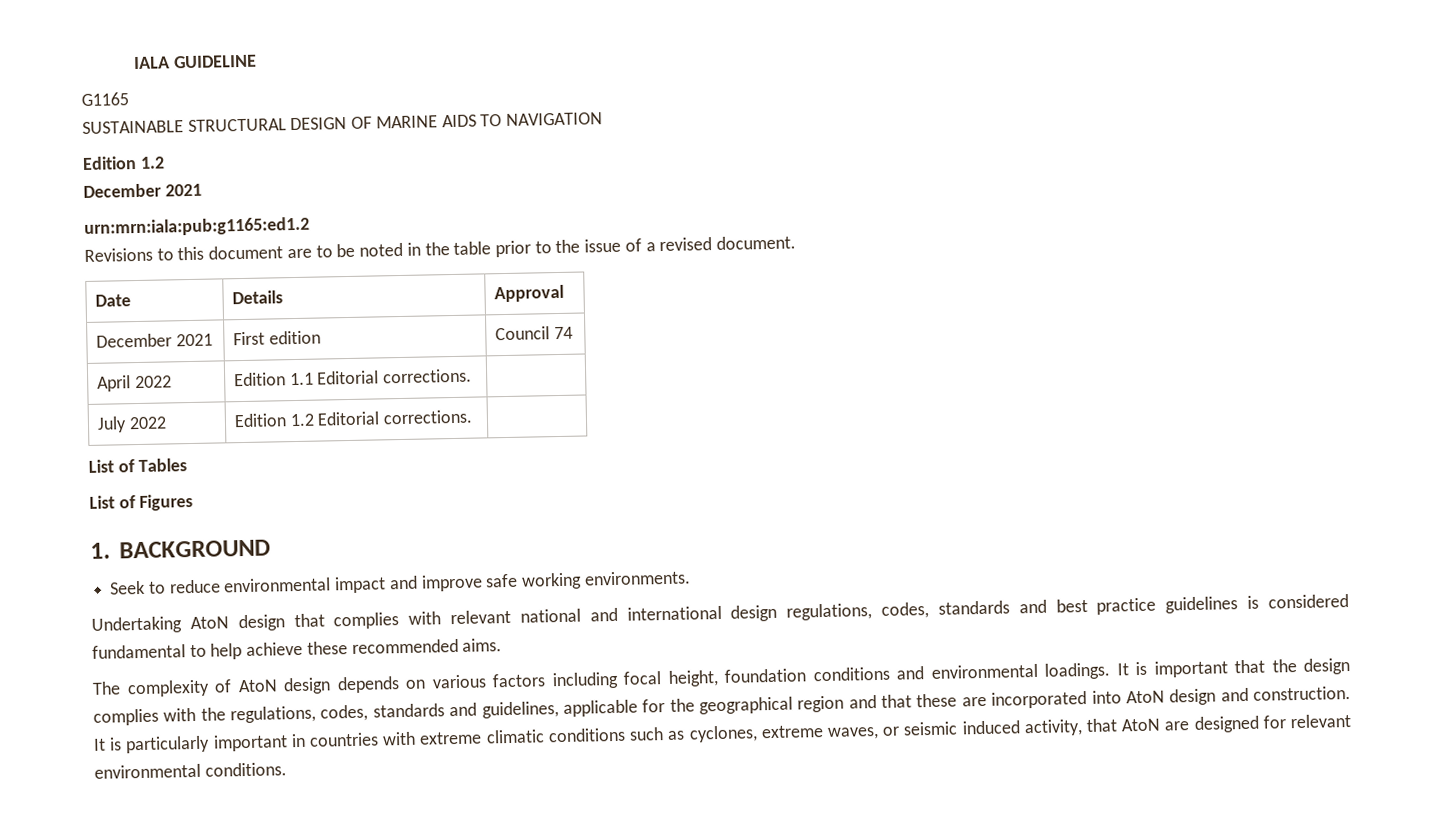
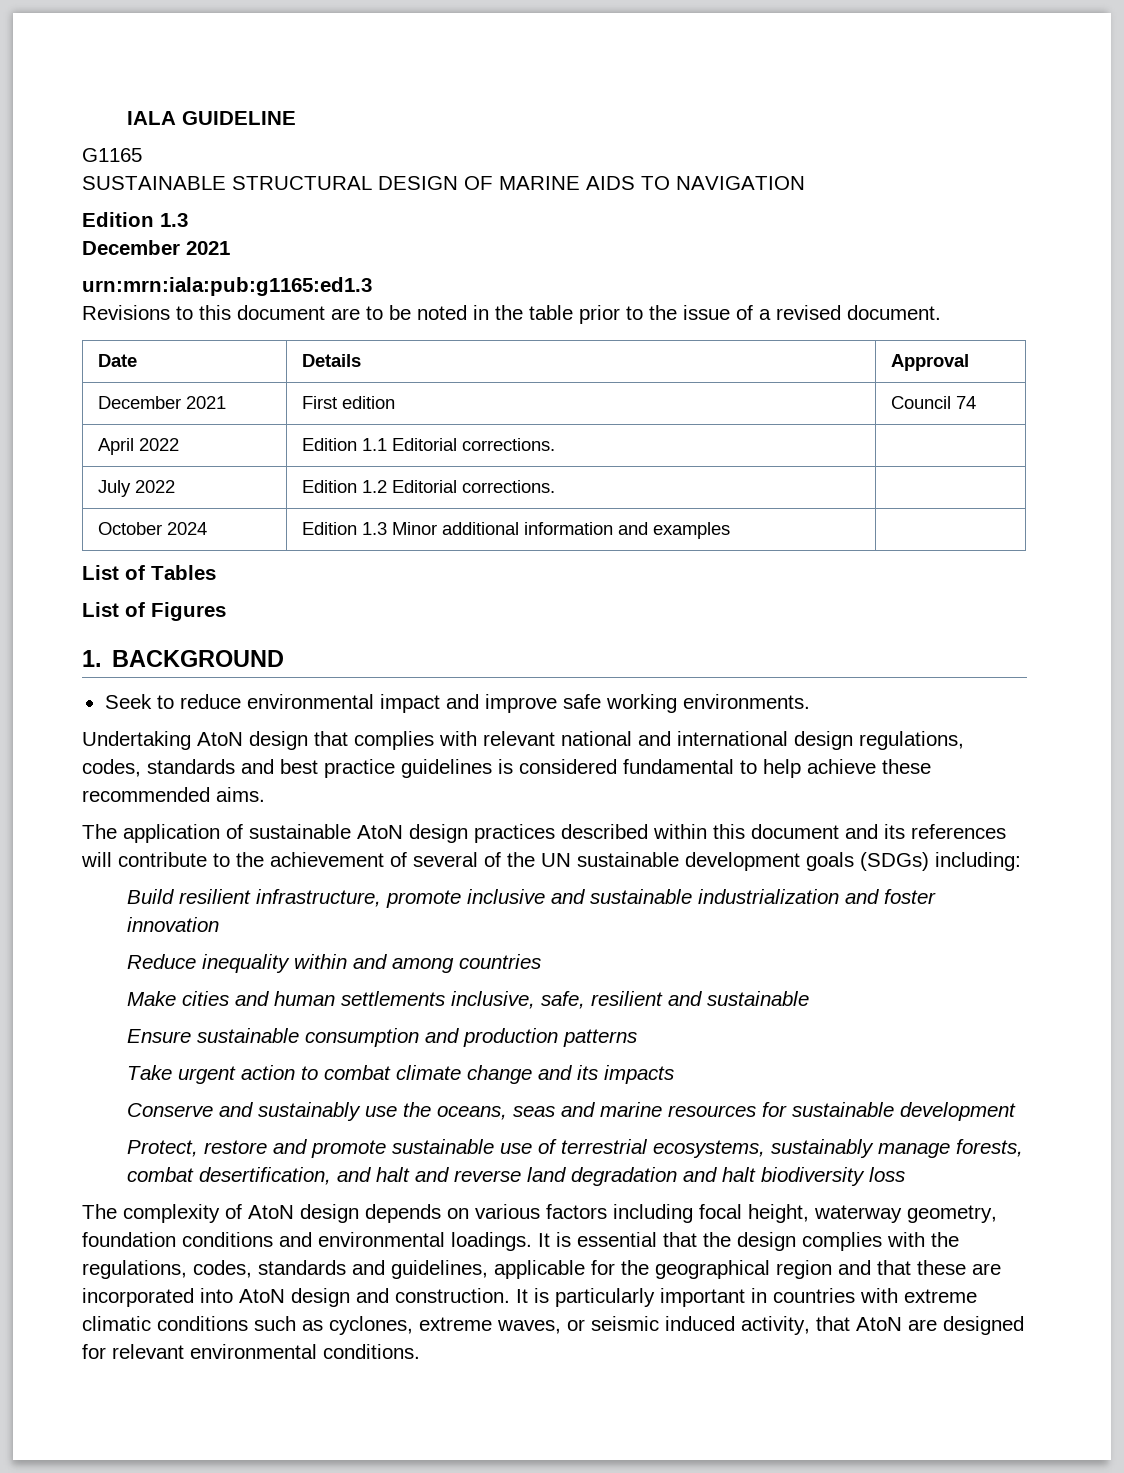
[139,156,165,169] 1.2 -> [160,213,188,227] 1.3
[84,216,310,237] urn:mrn:iala:pub:g1165:ed1.2 -> [82,277,372,296] urn:mrn:iala:pub:g1165:ed1.3
(474, 417) none -> [98,522,208,535] [302,522,731,539] // October 2024 | Edition 1.3 Minor additional information and examples |
(503, 645) none -> [82,824,1006,843] [81,852,1021,871] [127,889,937,908] [127,917,220,932] [127,954,542,973] [127,991,810,1009] [127,1028,638,1047] [127,1065,675,1084] [127,1102,1017,1121] [127,1139,1024,1158] [127,1167,906,1186] // The application of sustainable AtoN design practices described within this document and its references will contribute to the achievement of several of the UN sustainable development goals (SDGs) including: // Build resilient infrastructure, promote inclusive and sustainable industrialization and foster innovation // Reduce inequality within and among countries // Make cities and human settlements inclusive, safe, resilient and sustainable // Ensure sustainable consumption and production patterns // Take urgent action to combat climate change and its impacts // Conserve and sustainably use the oceans, seas and marine resources for sustainable development // Protect, restore and promote sustainable use of terrestrial ecosystems, sustainably manage forests, combat desertification, and halt and reverse land degradation and halt biodiversity loss
(719, 678) none -> [814,1205,997,1223] waterway geometry,
[1153,660,1228,678] important -> [577,1232,657,1247] essential

